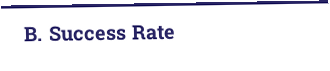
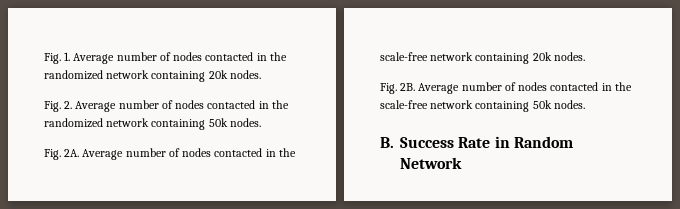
[23,23,176,42] B. Success Rate -> [44,52,287,64] [44,70,261,82] [44,100,289,112] [44,118,261,130] [44,148,296,160] [380,52,585,64] [380,82,632,94] [380,100,585,112] [380,136,573,148] [400,157,462,169] Fig. 1. Average number of nodes contacted in the randomized network containing 20k nodes. // Fig. 2. Average number of nodes contacted in the randomized network containing 50k nodes. // Fig. 2A. Average number of nodes contacted in the scale-free network containing 20k nodes. // Fig. 2B. Average number of nodes contacted in the scale-free network containing 50k nodes. // B. Success Rate in Random Network

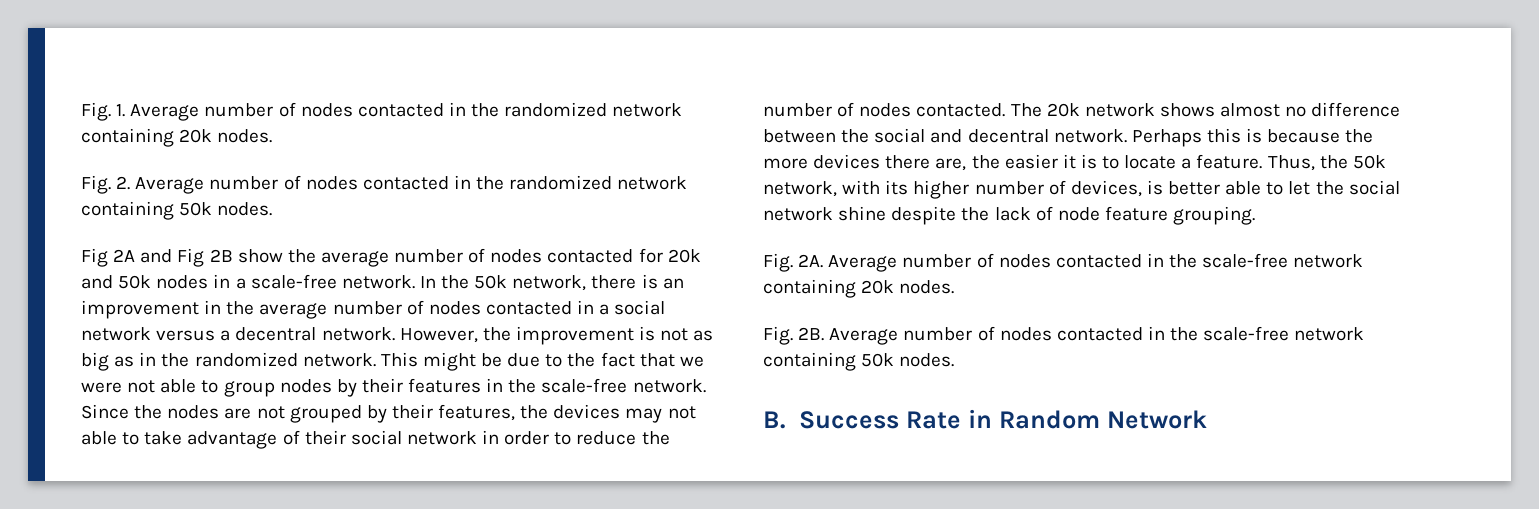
(261, 122) none -> [81,248,701,267] [81,274,684,291] [81,300,666,319] [81,326,714,345] [81,352,704,371] [81,378,706,397] [81,404,696,423] [81,430,670,449] [763,102,1401,117] [763,128,1374,147] [763,154,1386,171] [763,180,1400,199] [763,206,1256,225] // Fig 2A and Fig 2B show the average number of nodes contacted for 20k and 50k nodes in a scale-free network. In the 50k network, there is an improvement in the average number of nodes contacted in a social network versus a decentral network. However, the improvement is not as big as in the randomized network. This might be due to the fact that we were not able to group nodes by their features in the scale-free network. Since the nodes are not grouped by their features, the devices may not able to take advantage of their social network in order to reduce the number of nodes contacted. The 20k network shows almost no difference between the social and decentral network. Perhaps this is because the more devices there are, the easier it is to locate a feature. Thus, the 50k network, with its higher number of devices, is better able to let the social network shine despite the lack of node feature grouping.

